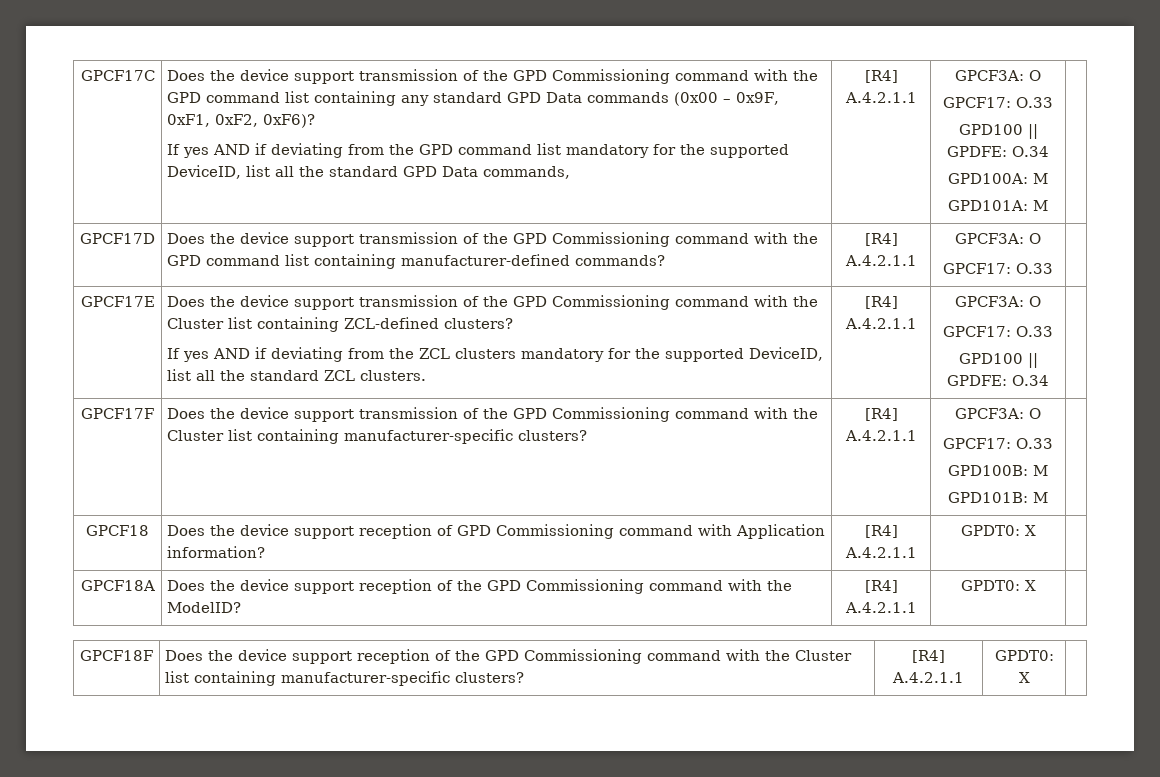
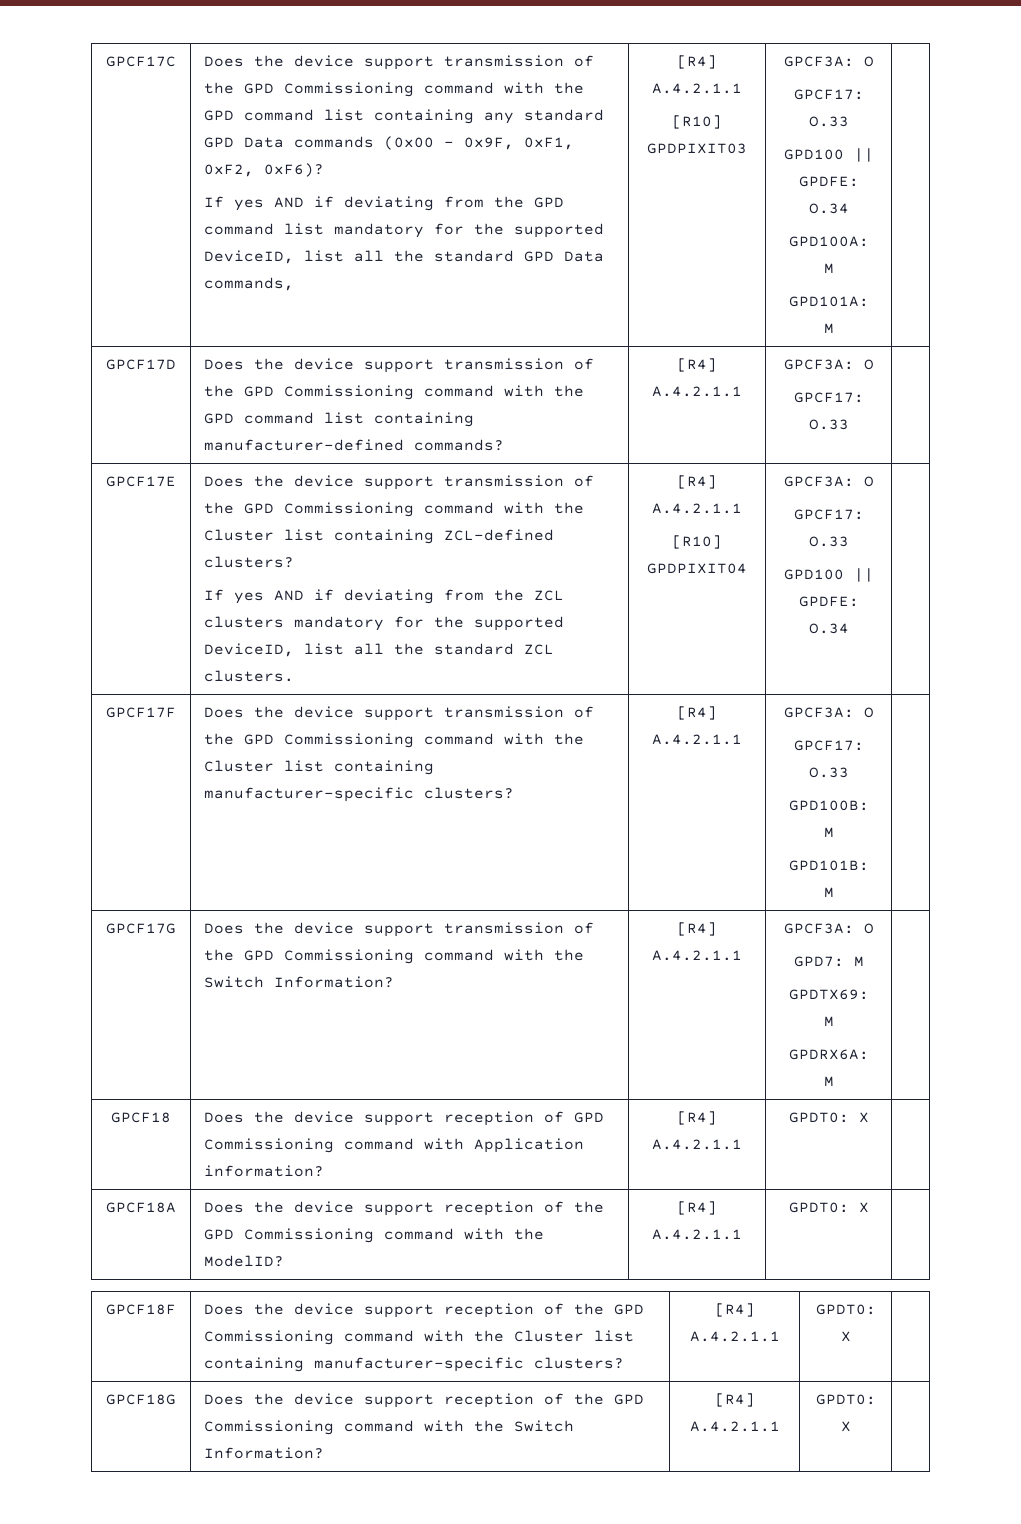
(917, 97) none -> [672,115,722,129] [647,143,747,154] // [R10] GPDPIXIT03
(917, 323) none -> [672,535,722,549] [647,563,747,574] // [R10] GPDPIXIT04
(1048, 497) none -> [106,923,176,934] [204,922,595,937] [204,949,585,964] [204,976,395,988] [677,922,717,936] [652,950,742,961] [783,923,874,934] [793,956,864,967] [788,989,869,1000] [823,1016,834,1027] [788,1049,869,1060] [823,1076,834,1087] // GPCF17G | Does the device support transmission of the GPD Commissioning command with the Switch Information? | [R4] A.4.2.1.1 | GPCF3A: O // GPD7: M // GPDTX69: M // GPDRX6A: M |
(1030, 677) none -> [106,1394,176,1405] [204,1393,645,1408] [204,1420,575,1435] [204,1447,325,1459] [714,1393,755,1407] [689,1421,780,1432] [815,1394,876,1405] [840,1421,851,1432] // GPCF18G | Does the device support reception of the GPD Commissioning command with the Switch Information? | [R4] A.4.2.1.1 | GPDT0: X |

